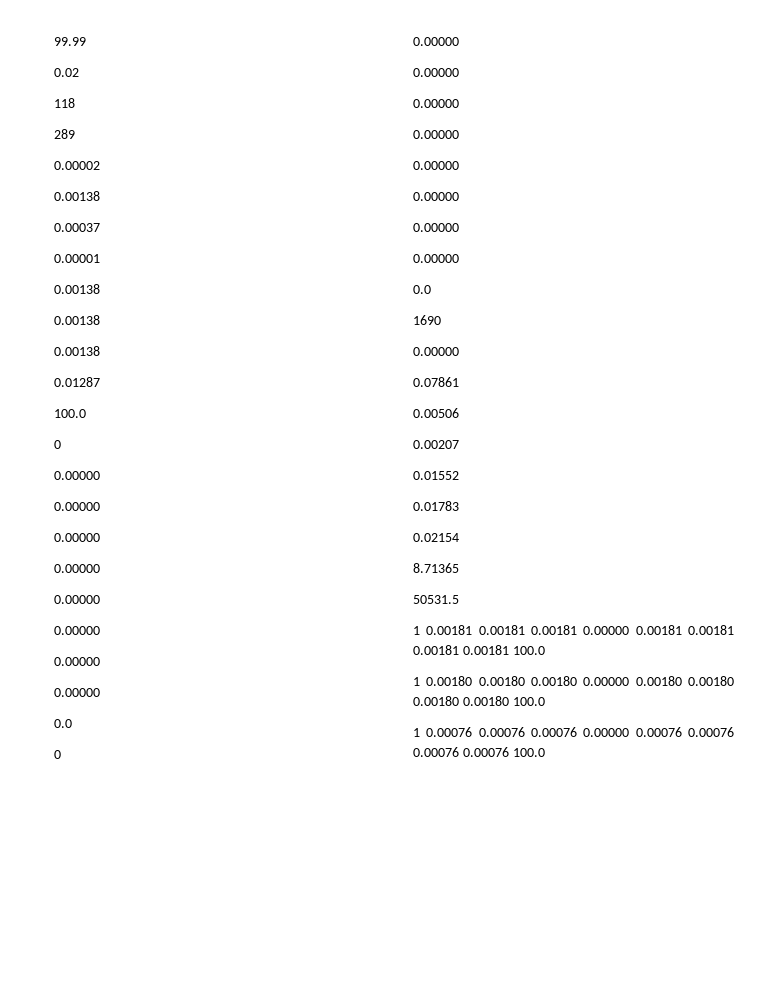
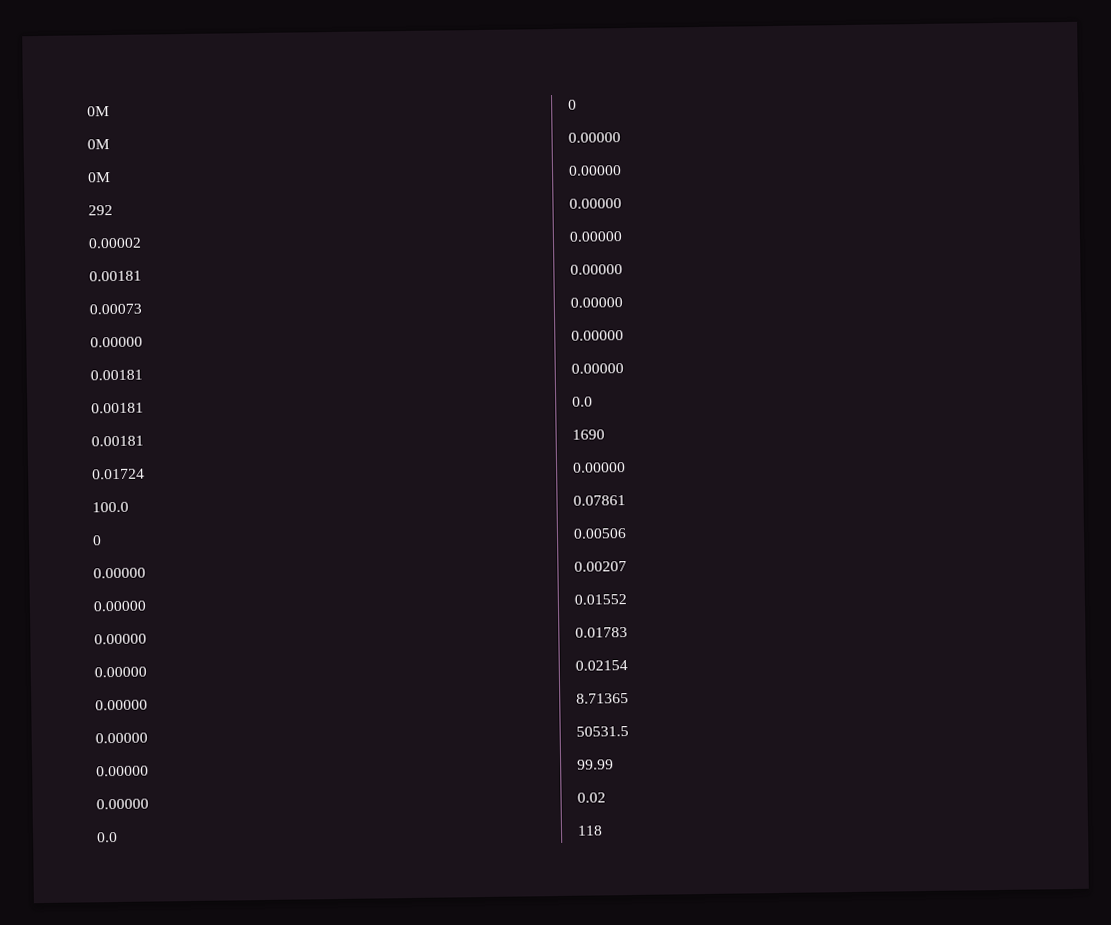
[54,37,86,46] [54,68,79,77] [54,98,75,108] [54,129,75,139] [54,161,100,170] [54,191,100,201] [54,223,100,232] [54,254,100,263] [54,284,100,294] [54,315,100,325] [54,346,100,356] [54,377,100,387] 99.99 // 0.02 // 118 // 289 // 0.00002 // 0.00138 // 0.00037 // 0.00001 // 0.00138 // 0.00138 // 0.00138 // 0.01287 -> [87,106,110,117] [87,139,110,150] [88,172,111,183] [88,205,113,216] [88,237,142,249] [89,270,142,282] [89,303,142,315] [90,336,143,348] [90,369,143,381] [91,402,144,414] [91,435,144,447] [92,468,145,480] 0M // 0M // 0M // 292 // 0.00002 // 0.00181 // 0.00073 // 0.00000 // 0.00181 // 0.00181 // 0.00181 // 0.01724
[413,625,734,635] [413,645,545,655] [413,676,734,686] [413,696,545,706] [413,727,734,737] [413,747,545,757] 1 0.00181 0.00181 0.00181 0.00000 0.00181 0.00181 0.00181 0.00181 100.0 // 1 0.00180 0.00180 0.00180 0.00000 0.00180 0.00180 0.00180 0.00180 100.0 // 1 0.00076 0.00076 0.00076 0.00000 0.00076 0.00076 0.00076 0.00076 100.0 -> [577,759,614,770] [577,792,606,803] [577,825,603,836] 99.99 // 0.02 // 118

